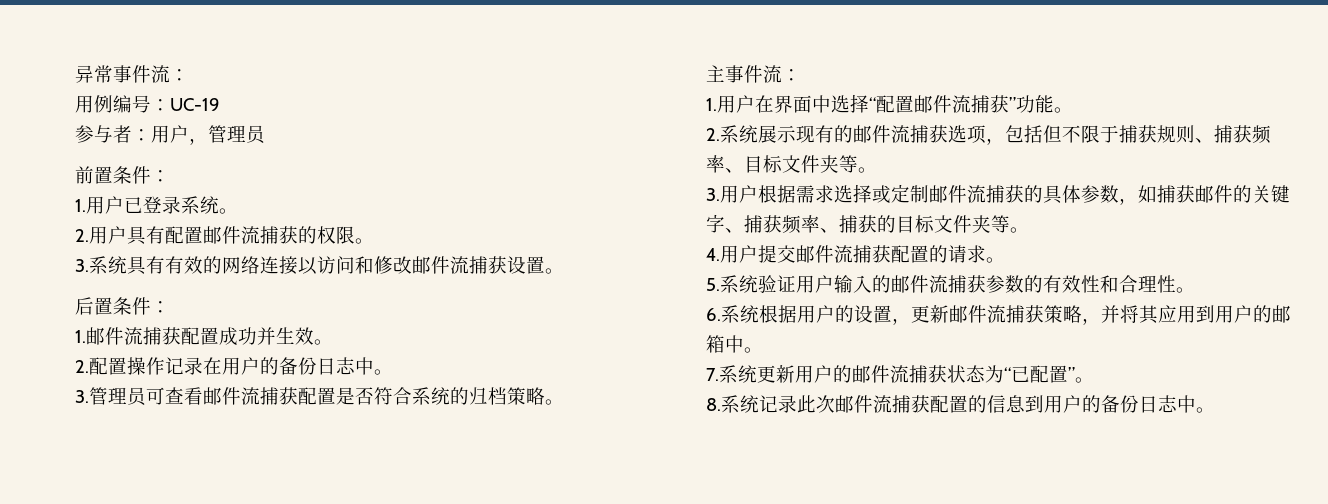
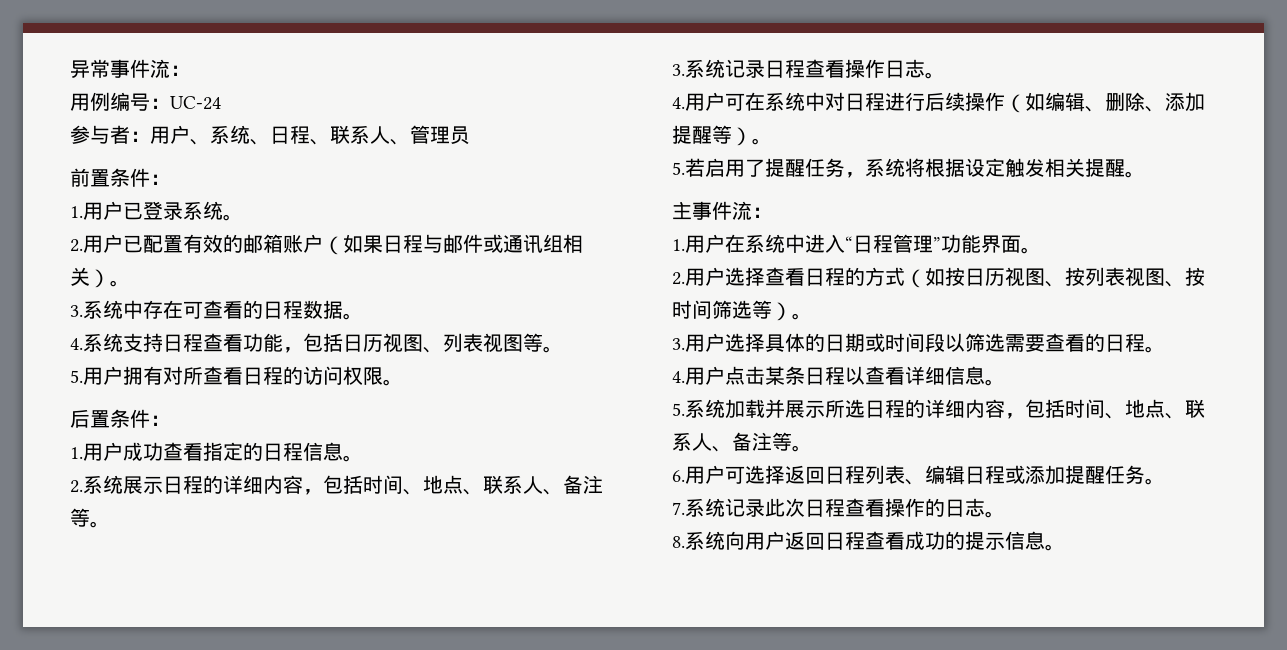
[170,98,220,111] UC-19 -> [170,96,221,110] UC-24
[189,138,208,145] ， -> [190,125,410,145] 、系统、日程、联系人、
[127,226,374,245] [75,256,564,275] [75,297,170,315] [75,327,333,346] [75,357,393,375] [75,387,545,406] 具有配置邮件流捕获的权限。 // 3.系统具有有效的网络连接以访问和修改邮件流捕获设置。 // 后置条件： // 1.邮件流捕获配置成功并生效。 // 2.配置操作记录在用户的备份日志中。 // 3.管理员可查看邮件流捕获配置是否符合系统的归档策略 -> [123,234,583,255] [70,267,130,288] [70,300,363,320] [70,333,563,353] [70,366,403,386] [70,409,170,428] [70,442,363,462] [70,475,603,495] [70,508,110,528] [672,59,945,79] [672,92,1205,113] [672,125,772,146] [672,158,1125,178] 已配置有效的邮箱账户（如果日程与邮件或通讯组相关）。 // 3.系统中存在可查看的日程数据。 // 4.系统支持日程查看功能，包括日历视图、列表视图等。 // 5.用户拥有对所查看日程的访问权限。 // 后置条件： // 1.用户成功查看指定的日程信息。 // 2.系统展示日程的详细内容，包括时间、地点、联系人、备注等。 // 3.系统记录日程查看操作日志。 // 4.用户可在系统中对日程进行后续操作（如编辑、删除、添加提醒等）。 // 5.若启用了提醒任务，系统将根据设定触发相关提醒
[774,94,1009,113] 界面中选择“配置邮件流捕获 -> [745,234,933,253] 系统中进入“日程管理
[1054,107,1073,113] [706,125,1271,145] [706,155,877,173] [706,184,1290,205] [706,214,1029,234] [706,245,1005,263] [706,275,1195,293] [706,305,1291,325] [706,335,763,353] [706,365,1094,383] [706,395,1196,413] 。 // 2.系统展示现有的邮件流捕获选项，包括但不限于捕获规则、捕获频率、目标文件夹等。 // 3.用户根据需求选择或定制邮件流捕获的具体参数，如捕获邮件的关键字、捕获频率、捕获的目标文件夹等。 // 4.用户提交邮件流捕获配置的请求。 // 5.系统验证用户输入的邮件流捕获参数的有效性和合理性。 // 6.系统根据用户的设置，更新邮件流捕获策略，并将其应用到用户的邮箱中。 // 7.系统更新用户的邮件流捕获状态为“已配置”。 // 8.系统记录此次邮件流捕获配置的信息到用户的备份日志中 -> [981,235,1041,254] [672,267,1205,288] [672,300,812,321] [672,333,1165,353] [672,366,1005,386] [672,399,1205,419] [672,432,812,452] [672,465,1165,485] [672,498,1005,518] [672,531,1045,550] 界面。 // 2.用户选择查看日程的方式（如按日历视图、按列表视图、按时间筛选等）。 // 3.用户选择具体的日期或时间段以筛选需要查看的日程。 // 4.用户点击某条日程以查看详细信息。 // 5.系统加载并展示所选日程的详细内容，包括时间、地点、联系人、备注等。 // 6.用户可选择返回日程列表、编辑日程或添加提醒任务。 // 7.系统记录此次日程查看操作的日志。 // 8.系统向用户返回日程查看成功的提示信息

